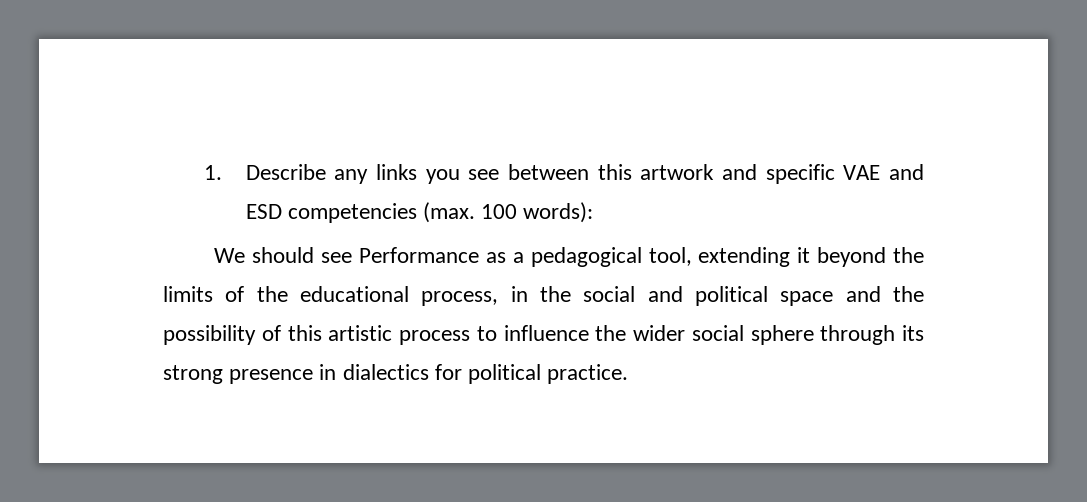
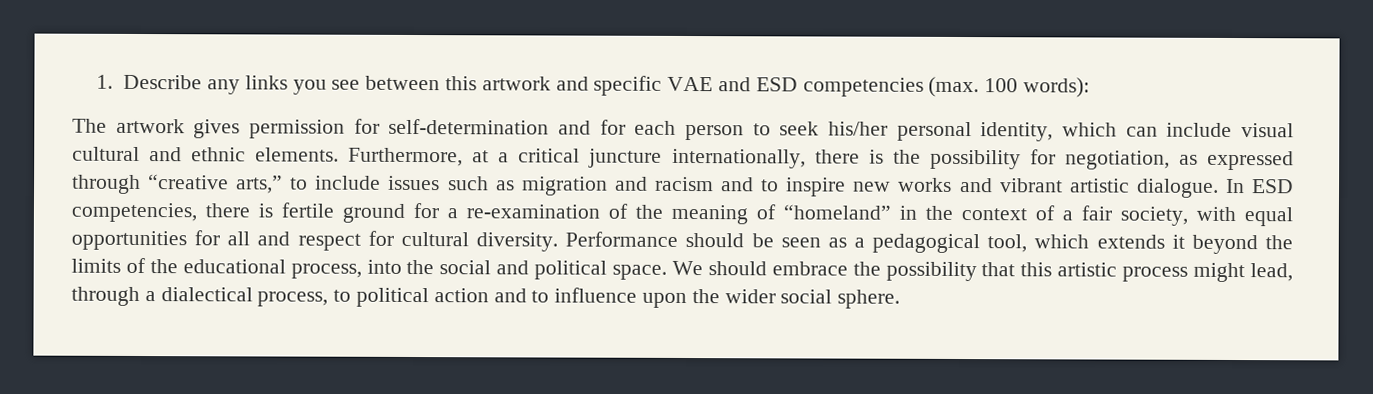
[214,247,480,263] We should see Performance -> [72,118,1294,142] [72,146,1294,171] [72,174,1294,198] [71,202,1293,227] [71,230,821,252] The artwork gives permission for self-determination and for each person to seek his/her personal identity, which can include visual cultural and ethnic elements. Furthermore, at a critical juncture internationally, there is the possibility for negotiation, as expressed through “creative arts,” to include issues such as migration and racism and to inspire new works and vibrant artistic dialogue. In ESD competencies, there is fertile ground for a re-examination of the meaning of “homeland” in the context of a fair society, with equal opportunities for all and respect for cultural diversity. Performance should be seen
[698,247,791,267] extending -> [1034,234,1165,249] which extends
[510,286,528,302] in -> [366,259,402,274] into
[780,286,925,306] [163,325,281,345] space and the possibility of -> [612,260,1016,282] space. We should embrace the possibility that
(470, 337) none -> [1193,262,1294,283] [71,286,527,308] might lead, through a dialectical process, to political action and
(589, 333) none -> [642,292,688,309] upon
[750,325,924,345] [163,364,629,384] sphere through its strong presence in dialectics for political practice. -> [837,289,901,309] sphere.

